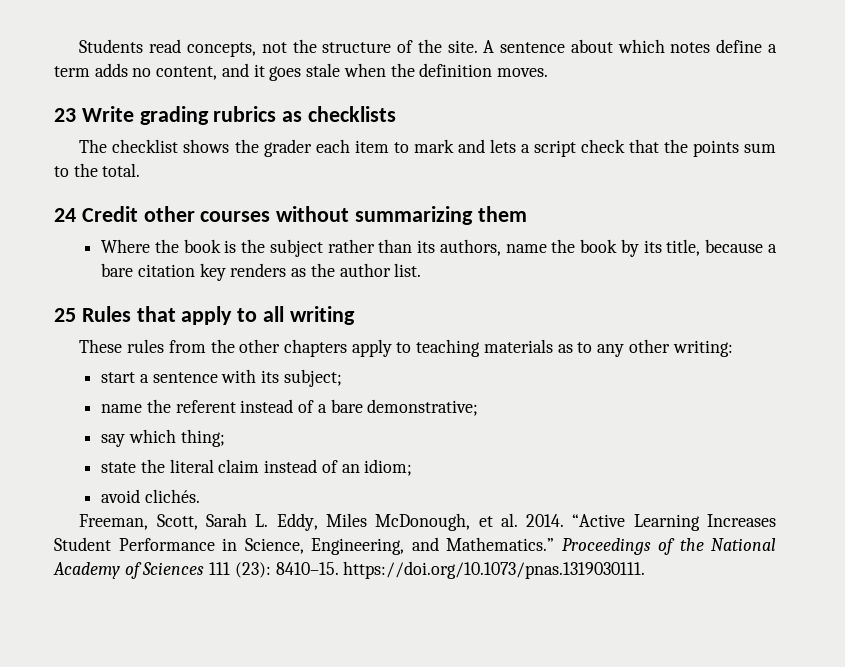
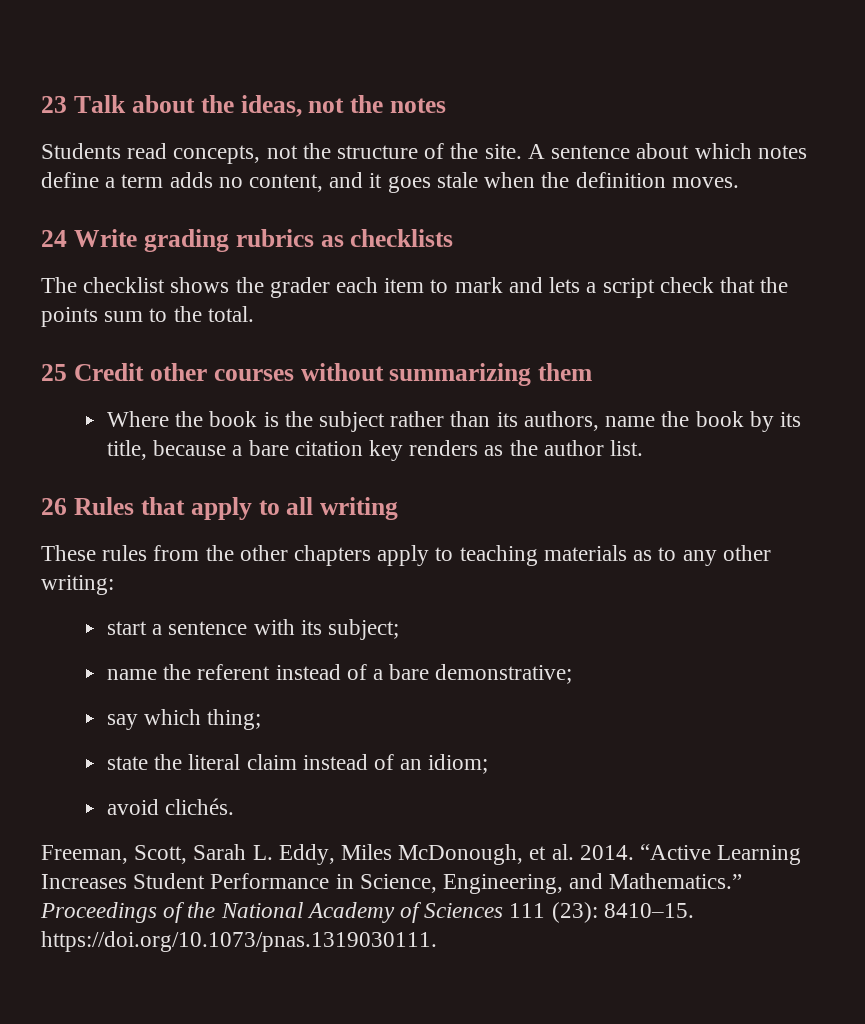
(79, 46) none -> [41,95,447,117] 23 Talk about the ideas, not the notes //
[54,108,76,122] 23 -> [41,230,67,247] 24
[54,208,76,222] 24 -> [41,364,67,381] 25
[54,308,76,322] 25 -> [41,498,67,515] 26

